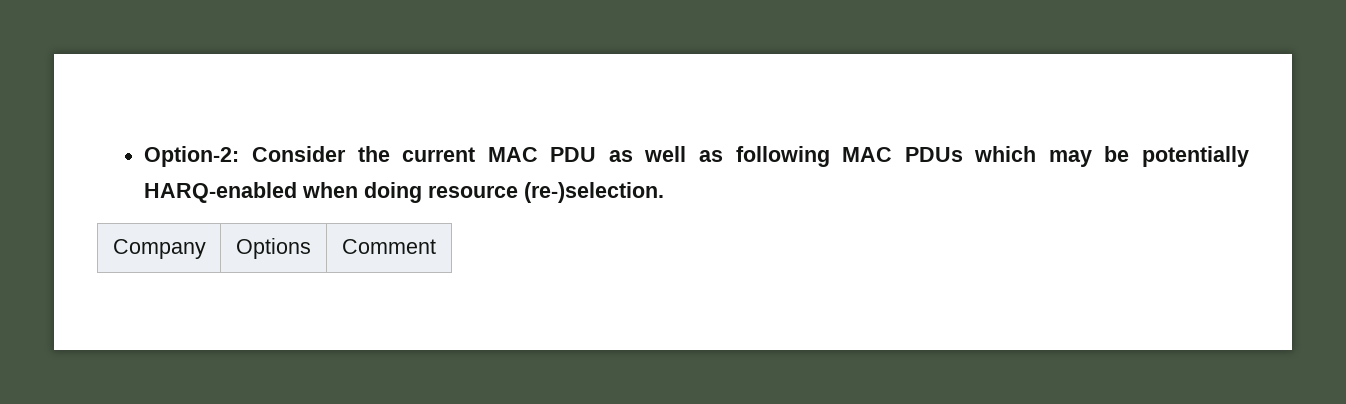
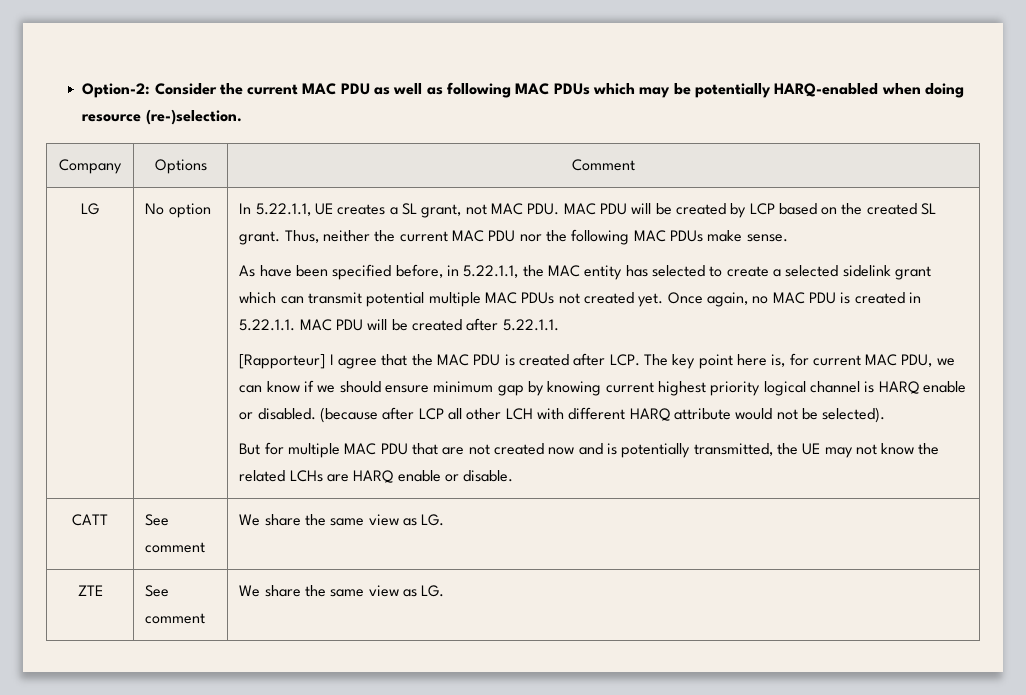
(436, 246) none -> [81,203,99,215] [145,203,211,218] [239,203,937,218] [239,229,788,245] [239,264,931,280] [239,292,921,307] [239,318,559,331] [239,353,955,369] [239,380,966,396] [239,407,886,423] [239,442,940,458] [239,470,514,483] [72,514,108,526] [145,514,170,526] [145,542,206,553] [239,514,445,526] [77,585,103,596] [145,585,170,597] [145,613,206,624] [239,585,445,597] // LG | No option | In 5.22.1.1, UE creates a SL grant, not MAC PDU. MAC PDU will be created by LCP based on the created SL grant. Thus, neither the current MAC PDU nor the following MAC PDUs make sense. // As have been specified before, in 5.22.1.1, the MAC entity has selected to create a selected sidelink grant which can transmit potential multiple MAC PDUs not created yet. Once again, no MAC PDU is created in 5.22.1.1. MAC PDU will be created after 5.22.1.1. // [Rapporteur] I agree that the MAC PDU is created after LCP. The key point here is, for current MAC PDU, we can know if we should ensure minimum gap by knowing current highest priority logical channel is HARQ enable or disabled. (because after LCP all other LCH with different HARQ attribute would not be selected). // But for multiple MAC PDU that are not created now and is potentially transmitted, the UE may not know the related LCHs are HARQ enable or disable. // CATT | See comment | We share the same view as LG. // ZTE | See comment | We share the same view as LG.

